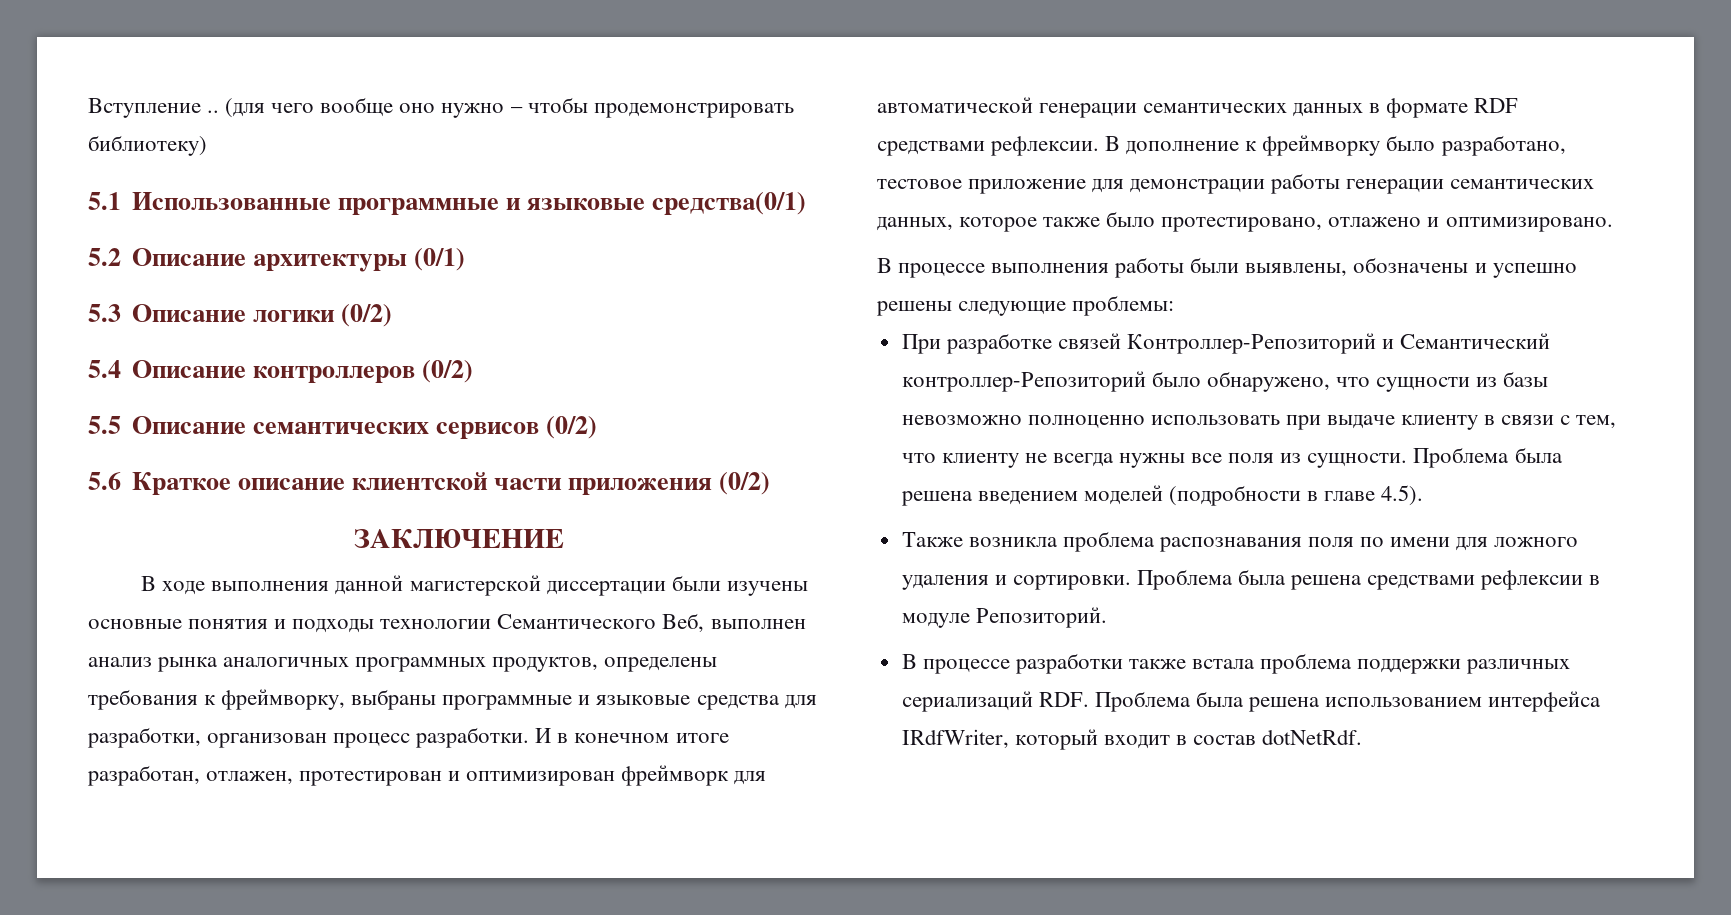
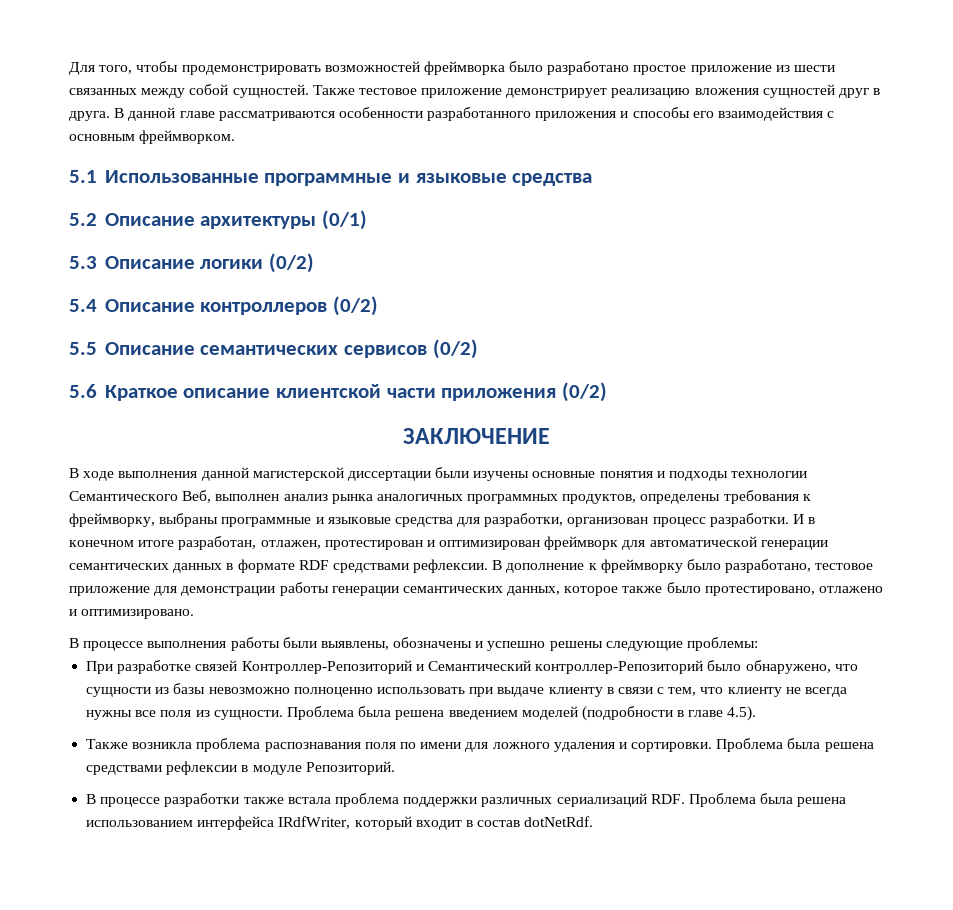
[88,97,794,118] [88,135,207,156] Вступление .. (для чего вообще оно нужно – чтобы продемонстрировать библиотеку) -> [69,61,836,75] [69,84,881,98] [69,107,835,121] [69,130,236,144] Для того, чтобы продемонстрировать возможностей фреймворка было разработано простое приложение из шести связанных между собой сущностей. Также тестовое приложение демонстрирует реализацию вложения сущностей друг в друга. В данной главе рассматриваются особенности разработанного приложения и способы его взаимодействия с основным фреймворком.
[652,192,807,215] средства(0/1) -> [512,173,593,186] средства

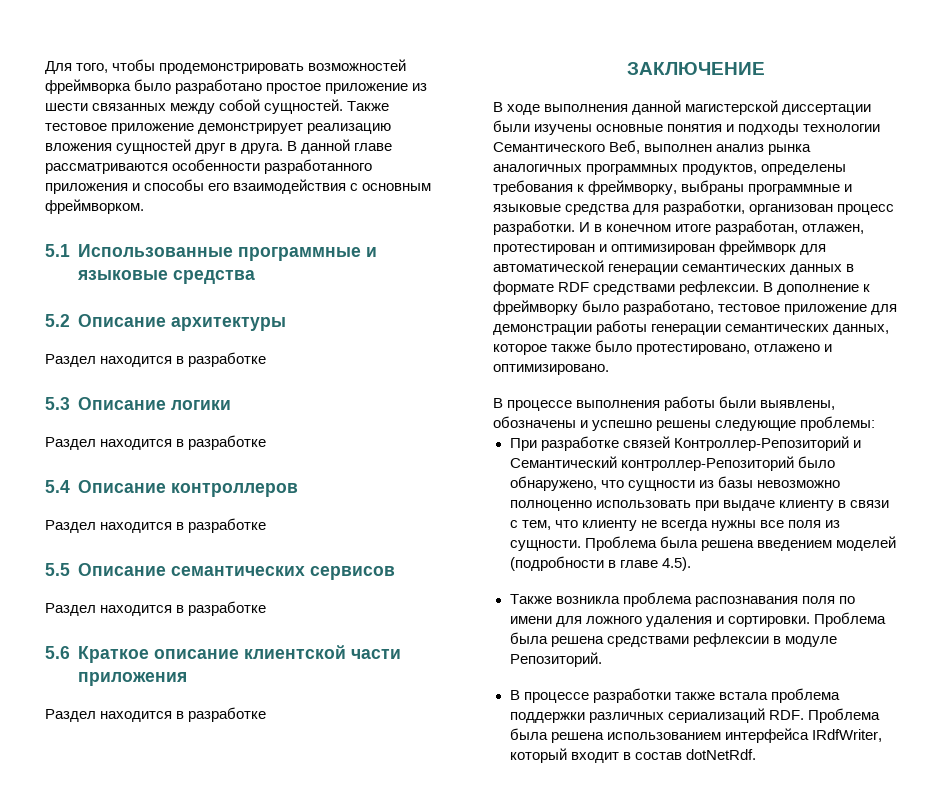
[322,210,368,230] (0/1) -> [45,352,267,367] // Раздел находится в разработке
[269,253,315,273] (0/2) -> [45,435,267,450] // Раздел находится в разработке
[333,296,379,316] (0/2) -> [45,518,267,533] // Раздел находится в разработке
[432,339,478,359] (0/2) -> [45,601,267,616] // Раздел находится в разработке
[562,382,608,402] (0/2) -> [45,707,267,722] // Раздел находится в разработке

